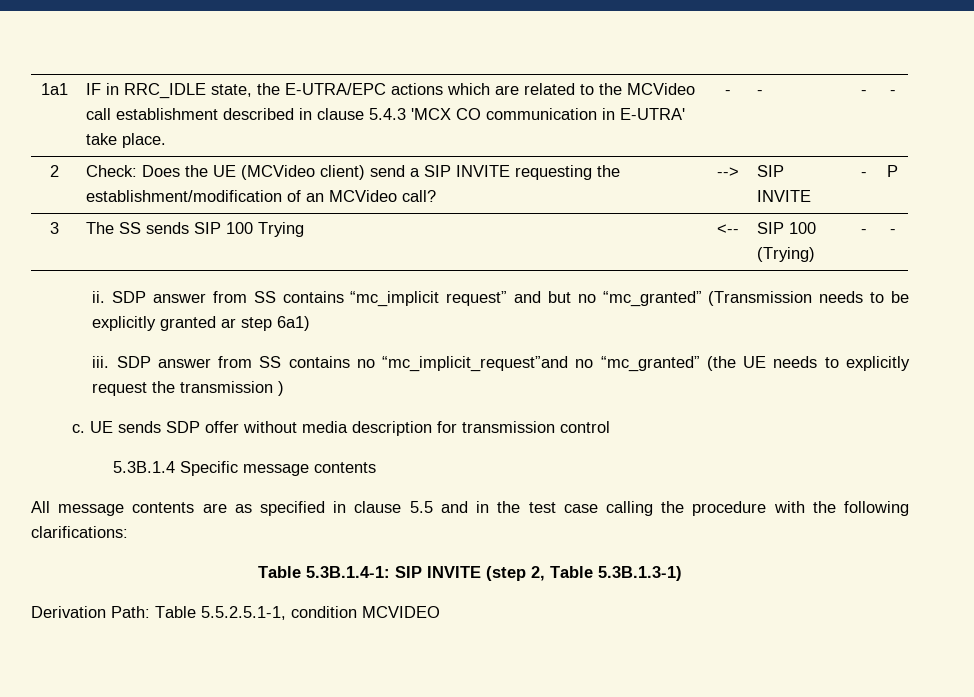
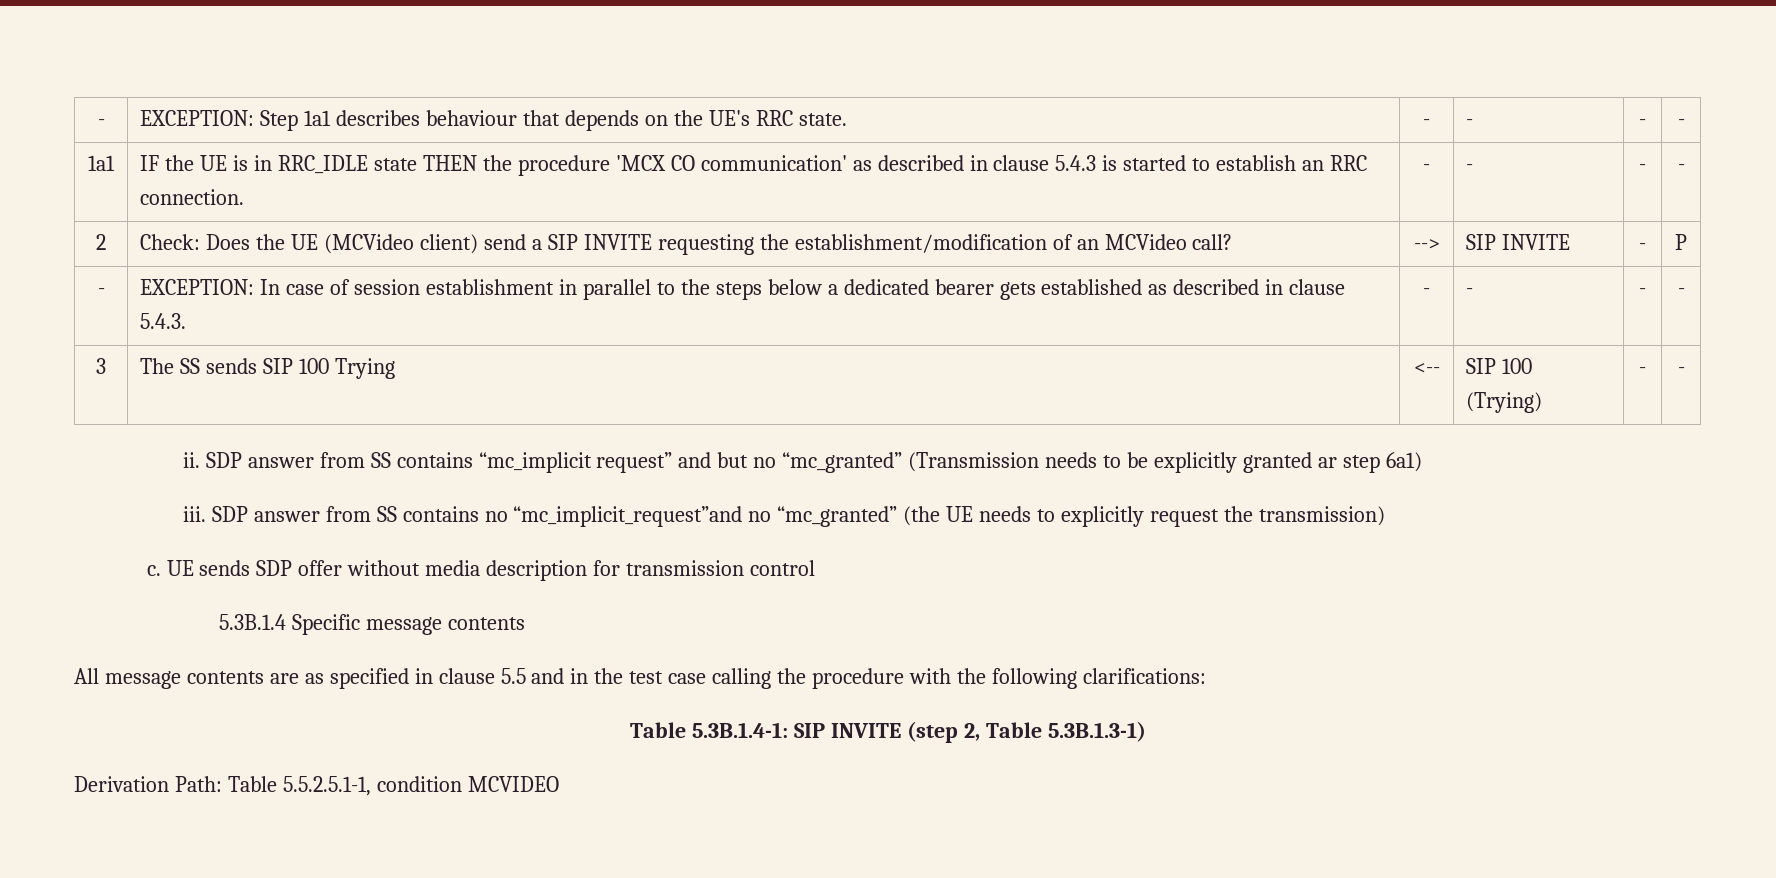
[41,83,68,95] [86,83,696,99] [86,108,686,120] [86,133,167,148] 1a1 | IF in RRC_IDLE state, the E-UTRA/EPC actions which are related to the MCVideo call establishment described in clause 5.4.3 'MCX CO communication in E-UTRA' take place. -> [97,119,105,126] [140,110,847,131] [1423,119,1430,126] [1466,119,1474,126] [1639,119,1646,126] [1677,119,1685,126] [88,155,115,171] [140,155,1368,176] [140,189,245,205] - | EXCEPTION: Step 1a1 describes behaviour that depends on the UE's RRC state. | - | - | - | - // 1a1 | IF the UE is in RRC_IDLE state THEN the procedure 'MCX CO communication' as described in clause 5.4.3 is started to establish an RRC connection.
(898, 171) none -> [97,288,105,295] [140,279,1346,300] [140,313,187,329] [1423,288,1430,295] [1466,288,1474,295] [1639,288,1646,295] [1677,288,1685,295] // - | EXCEPTION: In case of session establishment in parallel to the steps below a dedicated bearer gets established as described in clause 5.4.3. | - | - | - | -
[180,381,285,396] transmission ) -> [1258,506,1385,526] transmission)

